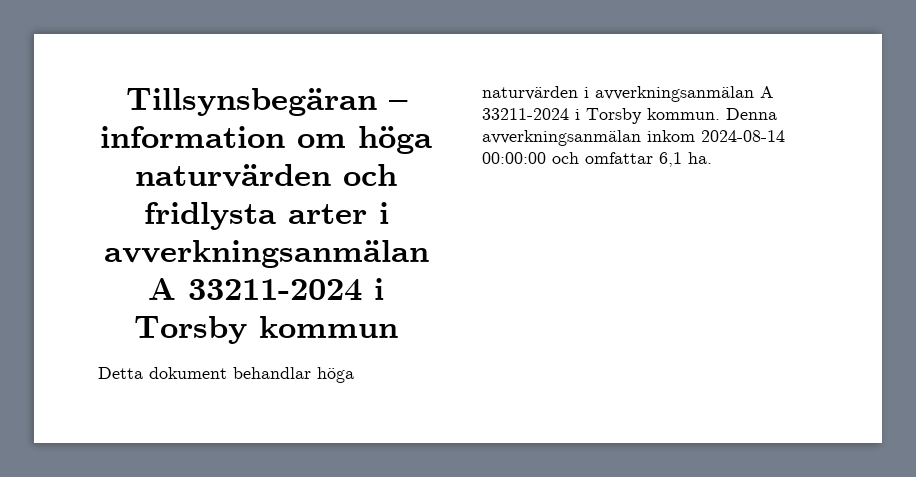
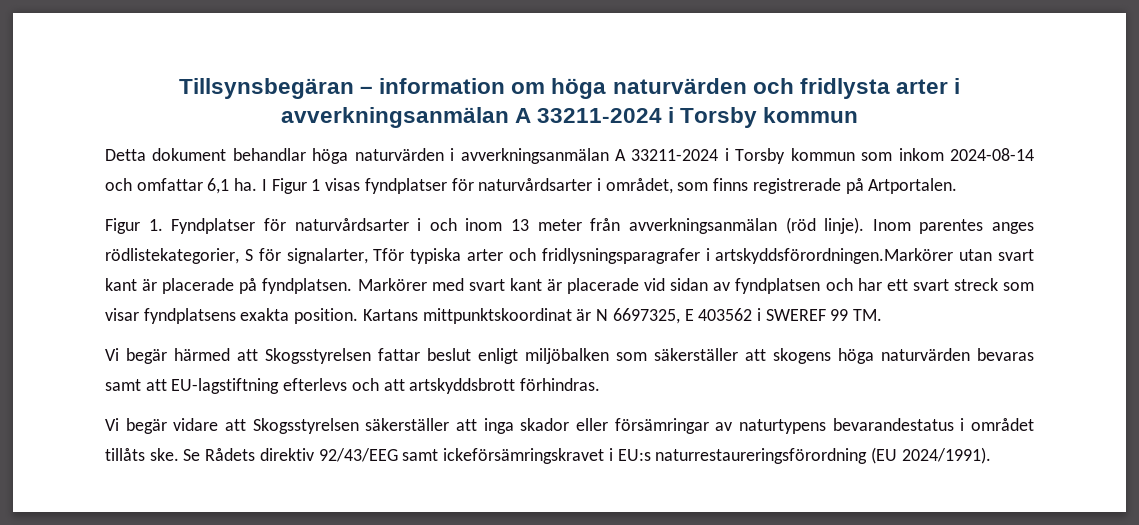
[647,108,777,120] [482,130,641,146] kommun. Denna avverkningsanmälan -> [790,148,893,161] kommun som
[482,152,546,164] 00:00:00 -> (1034, 154) none
(712, 158) none -> [261,178,958,194] [105,217,1034,234] [105,248,1034,264] [105,278,1035,294] [105,308,883,324] [105,348,1034,364] [105,378,601,394] [105,418,1034,434] [105,447,991,464] I Figur 1 visas fyndplatser för naturvårdsarter i området, som finns registrerade på Artportalen. // Figur 1. Fyndplatser för naturvårdsarter i och inom 13 meter från avverkningsanmälan (röd linje). Inom parentes anges rödlistekategorier, S för signalarter, Tför typiska arter och fridlysningsparagrafer i artskyddsförordningen.Markörer utan svart kant är placerade på fyndplatsen. Markörer med svart kant är placerade vid sidan av fyndplatsen och har ett svart streck som visar fyndplatsens exakta position. Kartans mittpunktskoordinat är N 6697325, E 403562 i SWEREF 99 TM. // Vi begär härmed att Skogsstyrelsen fattar beslut enligt miljöbalken som säkerställer att skogens höga naturvärden bevaras samt att EU-lagstiftning efterlevs och att artskyddsbrott förhindras. // Vi begär vidare att Skogsstyrelsen säkerställer att inga skador eller försämringar av naturtypens bevarandestatus i området tillåts ske. Se Rådets direktiv 92/43/EEG samt ickeförsämringskravet i EU:s naturrestaureringsförordning (EU 2024/1991).

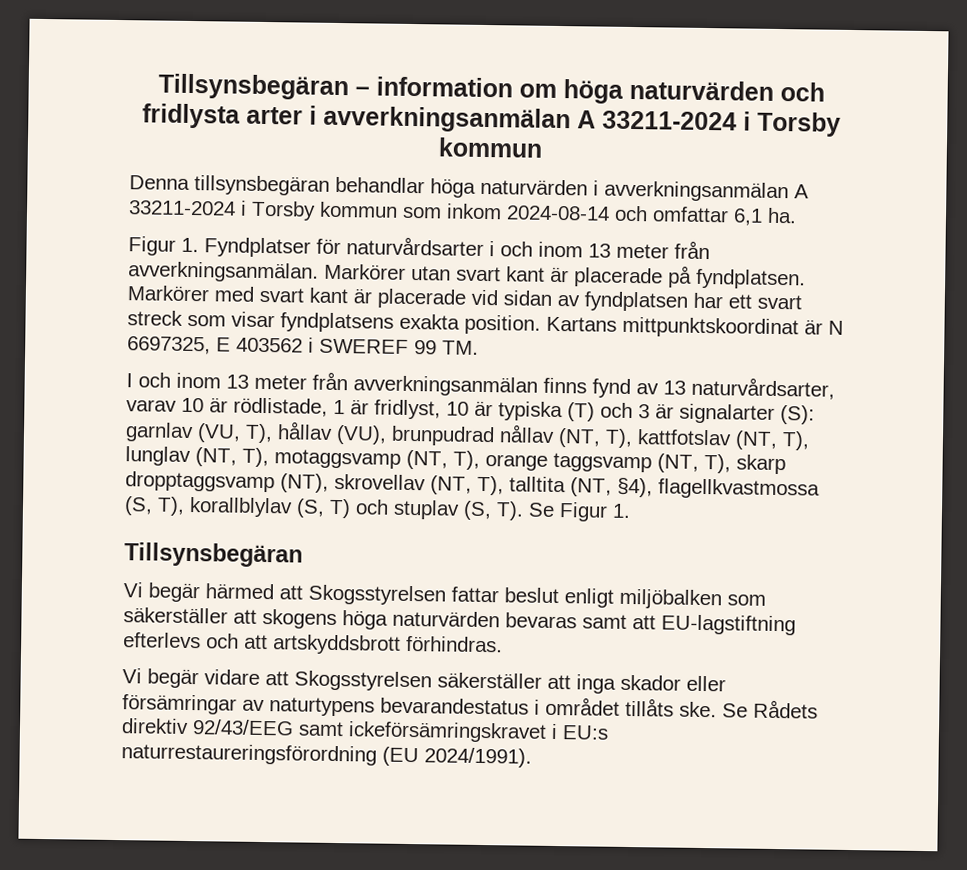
[105,148,227,161] Detta dokument -> [129,175,330,196] Denna tillsynsbegäran
[261,178,958,194] I Figur 1 visas fyndplatser för naturvårdsarter i området, som finns registrerade på Artportalen. -> (797, 215) none
[628,217,1034,234] [105,248,954,264] avverkningsanmälan (röd linje). Inom parentes anges rödlistekategorier, S för signalarter, Tför typiska arter och fridlysningsparagrafer i artskyddsförordningen.Markörer -> [128,261,406,283] avverkningsanmälan. Markörer
[825,278,853,291] och -> (688, 301) none
(883, 315) none -> [126,371,835,400] [126,397,815,425] [125,421,810,451] [125,446,786,475] [125,471,820,500] [124,496,631,522] [124,542,303,568] // I och inom 13 meter från avverkningsanmälan finns fynd av 13 naturvårdsarter, varav 10 är rödlistade, 1 är fridlyst, 10 är typiska (T) och 3 är signalarter (S): garnlav (VU, T), hållav (VU), brunpudrad nållav (NT, T), kattfotslav (NT, T), lunglav (NT, T), motaggsvamp (NT, T), orange taggsvamp (NT, T), skarp dropptaggsvamp (NT), skrovellav (NT, T), talltita (NT, §4), flagellkvastmossa (S, T), korallblylav (S, T) och stuplav (S, T). Se Figur 1. // Tillsynsbegäran

